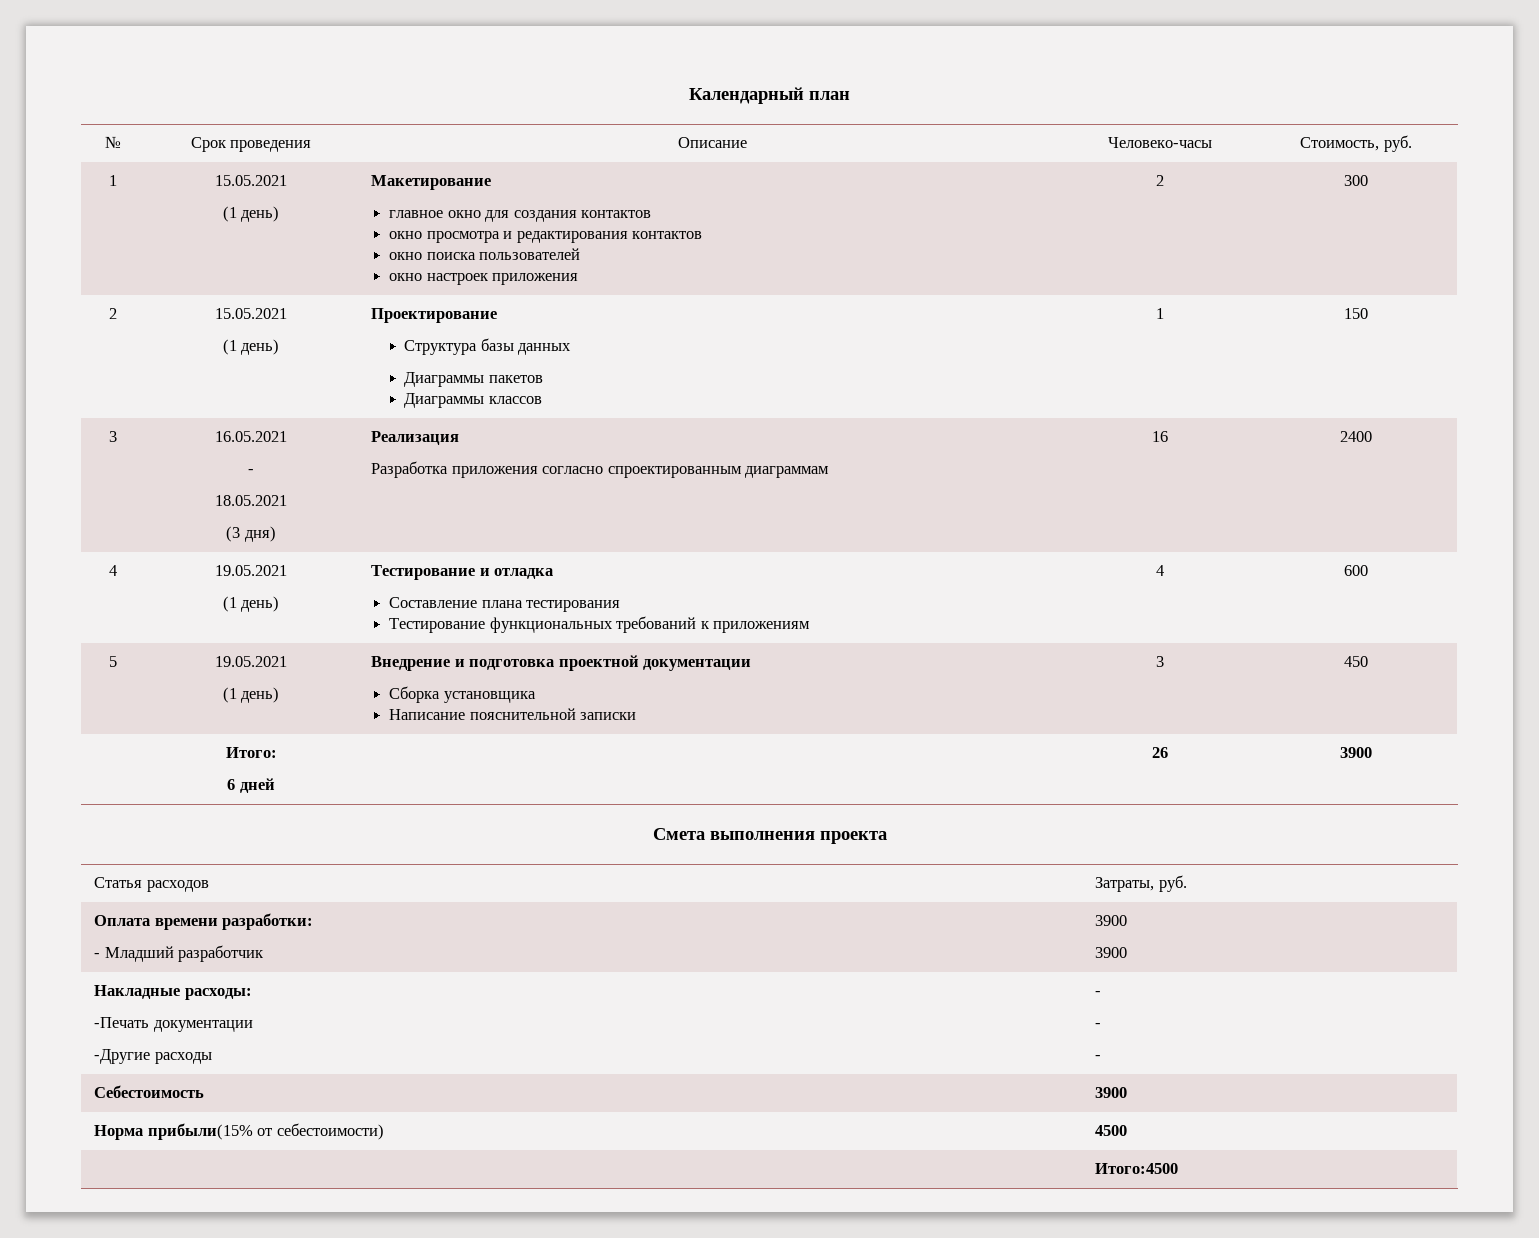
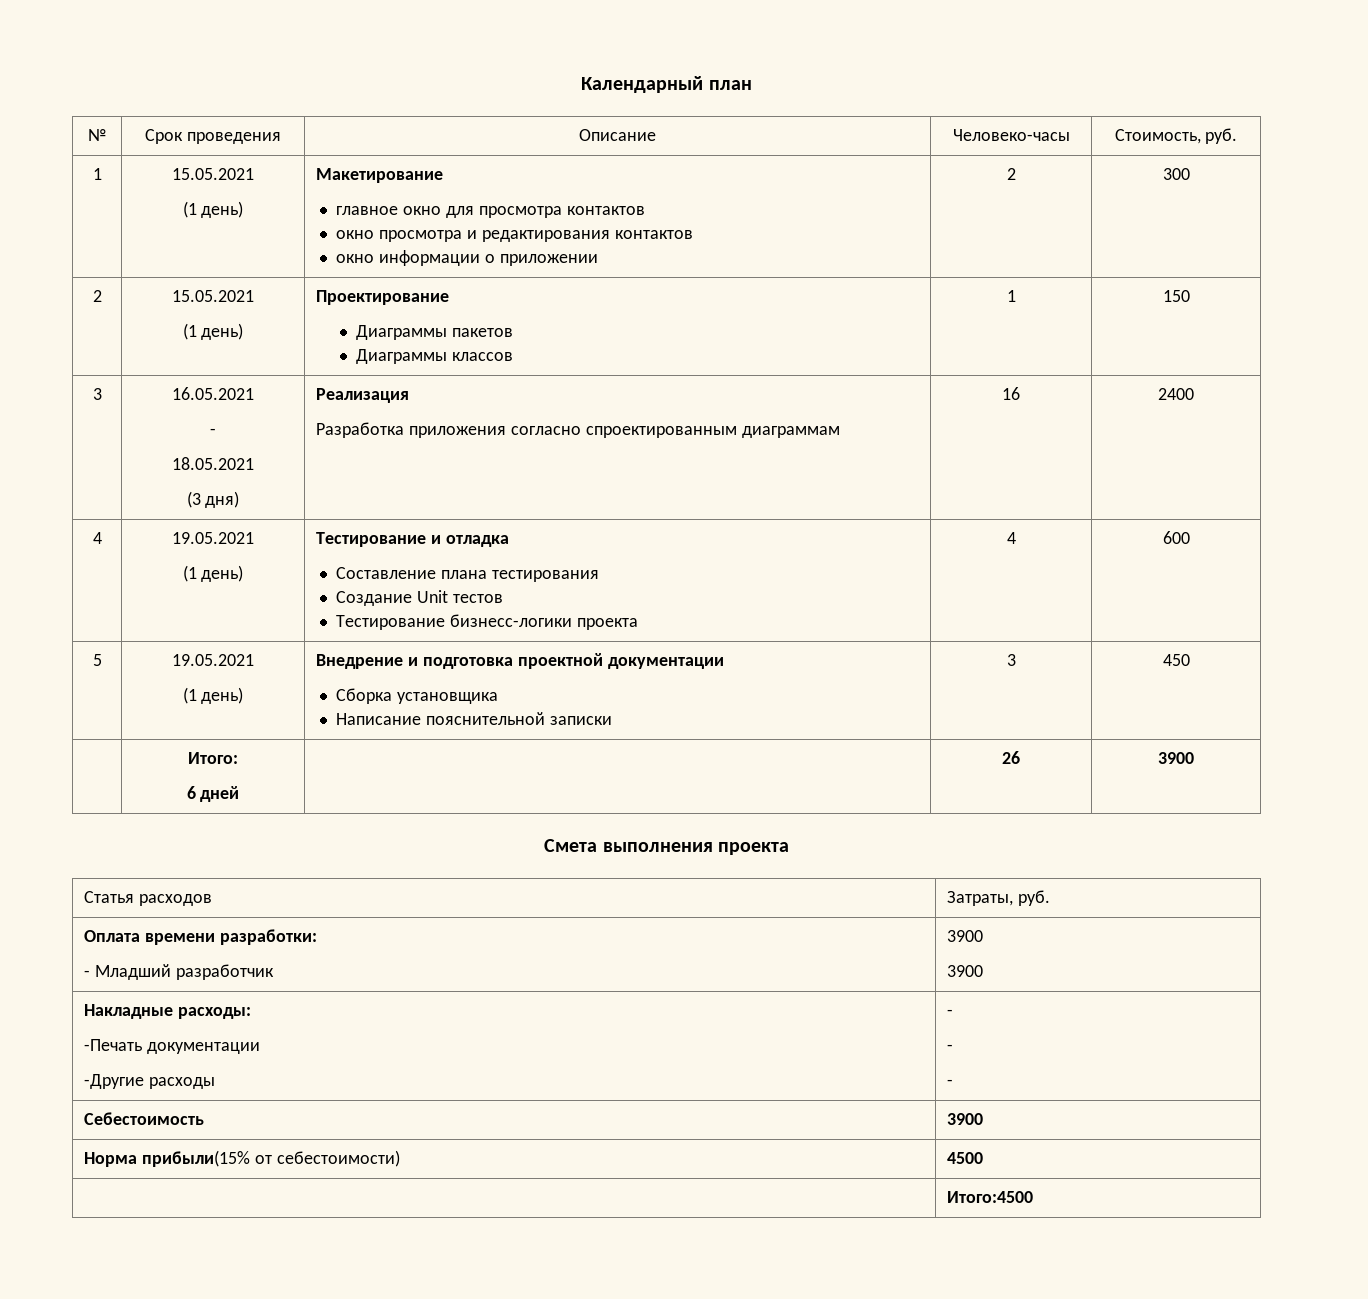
[513,210,577,222] создания -> [478,206,562,218] просмотра
[426,248,581,260] [389,273,579,285] поиска пользователей // окно настроек приложения -> [378,250,598,266] информации о приложении
[404,338,572,355] // Структура базы данных -> (450, 297) none
[389,616,811,633] Тестирование функциональных требований к приложениям -> [336,590,503,606] [336,614,638,630] Создание Unit тестов // Тестирование бизнесс-логики проекта

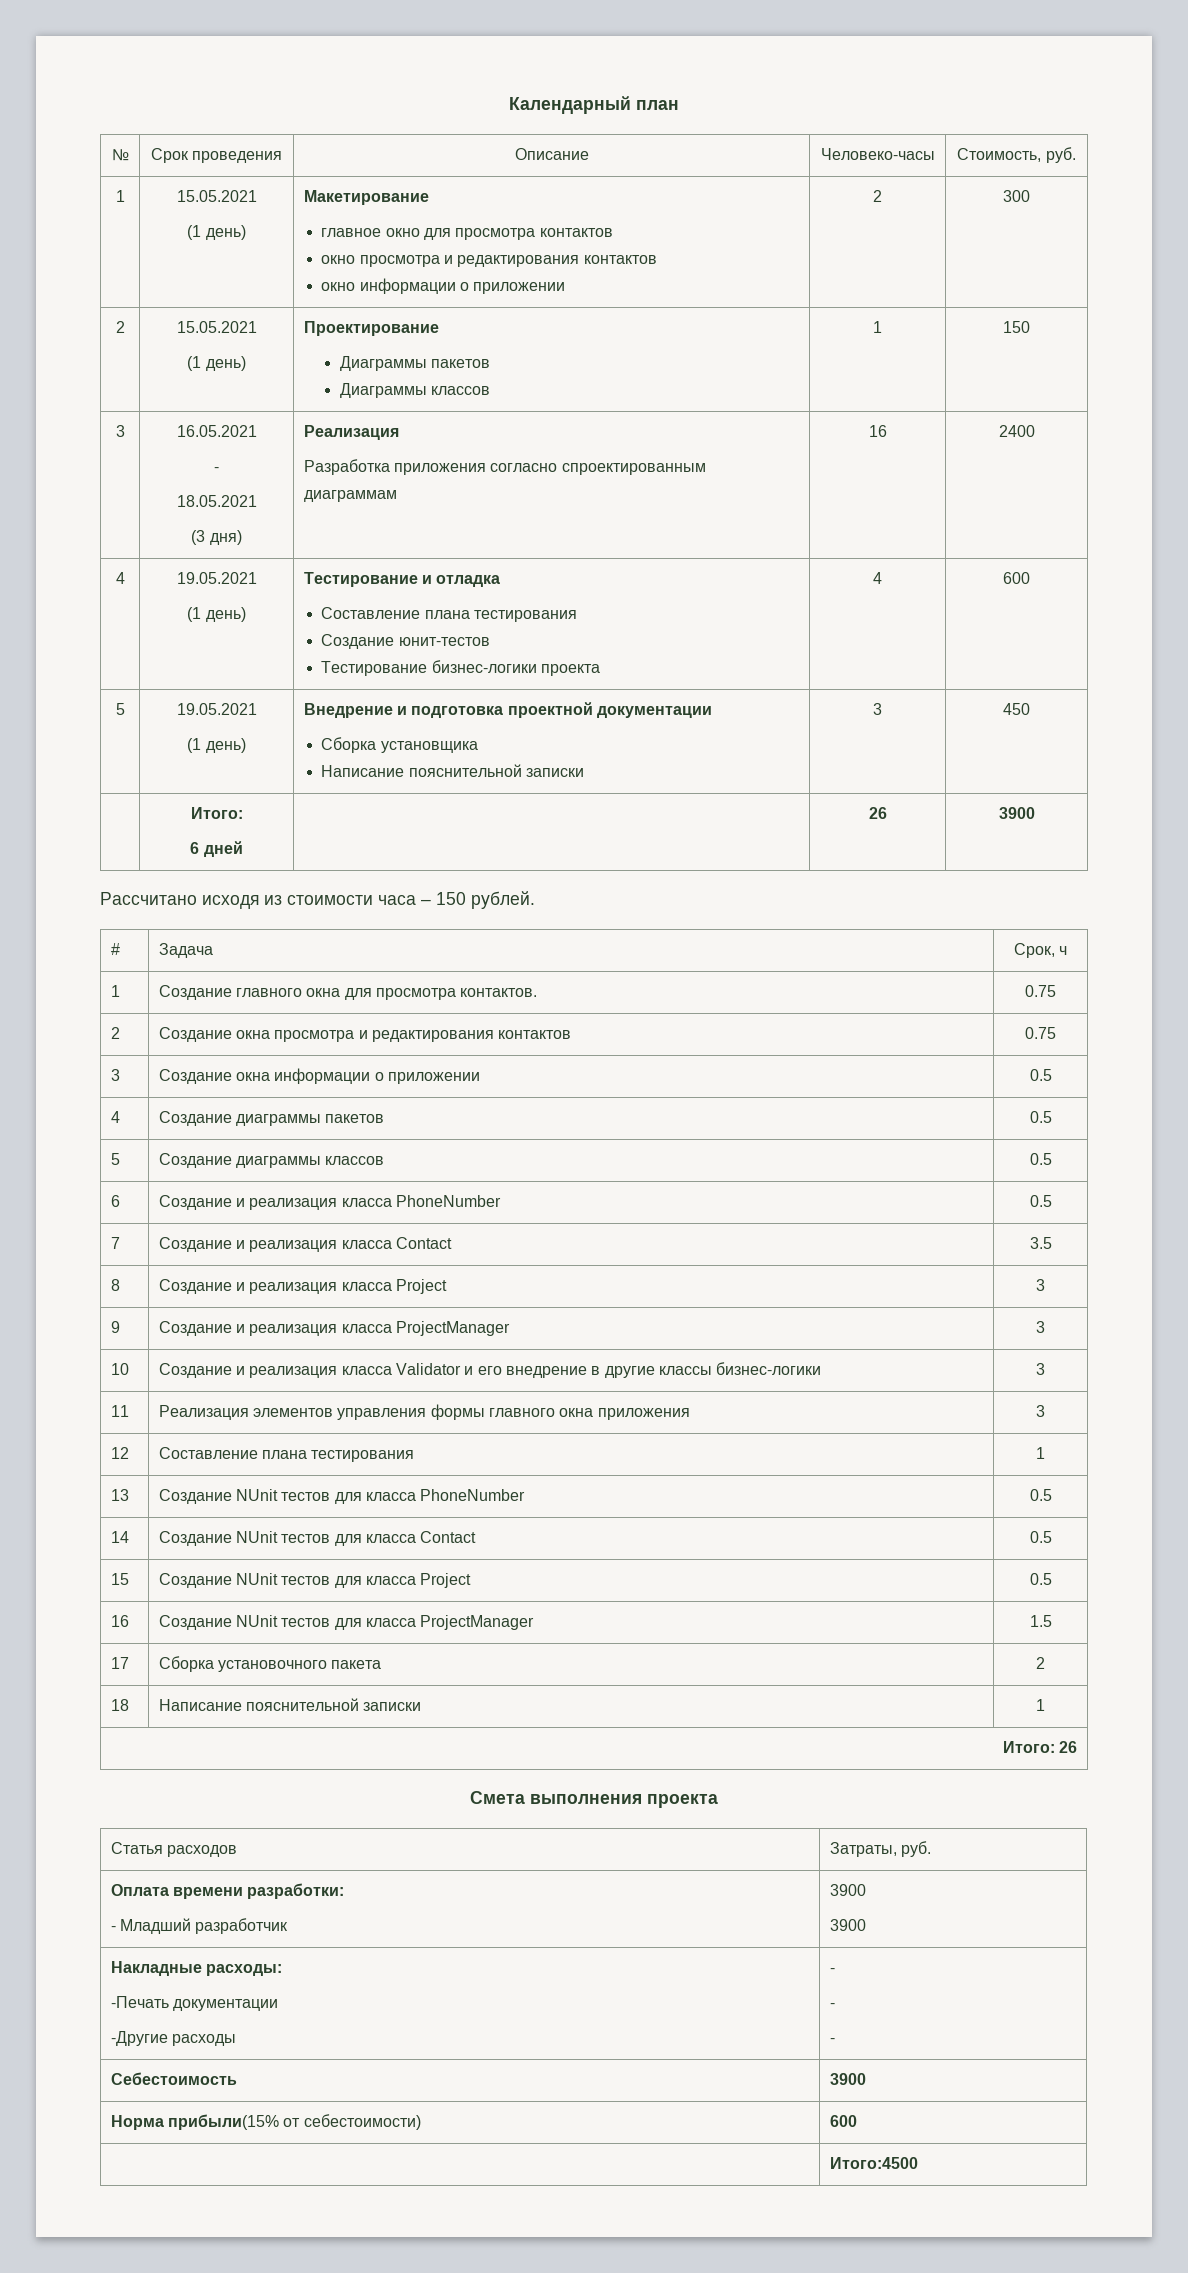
[416,590,503,603] [336,614,572,630] Unit тестов // Тестирование бизнесс-логики -> [398,637,490,646] [321,660,537,676] юнит-тестов // Тестирование бизнес-логики
(1194, 758) none -> [100,891,535,909] [110,943,120,955] [158,943,213,958] [1013,943,1068,958] [110,985,120,997] [158,985,538,1000] [1025,985,1056,997] [110,1027,120,1039] [158,1027,572,1042] [1025,1027,1056,1039] [110,1069,120,1081] [158,1068,481,1084] [1029,1069,1052,1081] [110,1111,120,1123] [158,1111,385,1126] [1029,1111,1052,1123] [110,1153,120,1165] [158,1153,385,1168] [1029,1153,1052,1165] [110,1195,120,1207] [158,1195,502,1210] [1029,1195,1052,1207] [110,1237,120,1249] [158,1237,453,1252] [1029,1237,1052,1249] [110,1279,120,1291] [158,1279,448,1294] [1036,1279,1045,1291] [110,1321,120,1333] [158,1321,511,1336] [1036,1321,1045,1333] [110,1363,129,1375] [158,1362,822,1378] [1036,1363,1045,1375] [110,1405,129,1417] [158,1404,690,1420] [1036,1405,1045,1417] [110,1447,129,1459] [158,1447,415,1462] [1036,1447,1045,1459] [110,1489,129,1501] [158,1489,526,1504] [1029,1489,1052,1501] [110,1531,129,1543] [158,1531,477,1546] [1029,1531,1052,1543] [110,1573,129,1585] [158,1573,472,1588] [1029,1573,1052,1585] [110,1615,129,1627] [158,1615,535,1630] [1029,1615,1052,1627] [110,1657,129,1669] [158,1656,382,1672] [1036,1657,1045,1669] [110,1699,129,1711] [158,1698,422,1711] [1036,1699,1045,1711] [1002,1741,1078,1753] // Рассчитано исходя из стоимости часа – 150 рублей. // # | Задача | Cрок, ч // 1 | Создание главного окна для просмотра контактов. | 0.75 // 2 | Создание окна просмотра и редактирования контактов | 0.75 // 3 | Создание окна информации о приложении | 0.5 // 4 | Создание диаграммы пакетов | 0.5 // 5 | Создание диаграммы классов | 0.5 // 6 | Создание и реализация класса PhoneNumber | 0.5 // 7 | Cоздание и реализация класса Contact | 3.5 // 8 | Cоздание и реализация класса Project | 3 // 9 | Cоздание и реализация класса ProjectManager | 3 // 10 | Cоздание и реализация класса Validator и его внедрение в другие классы бизнес-логики | 3 // 11 | Реализация элементов управления формы главного окна приложения | 3 // 12 | Составление плана тестирования | 1 // 13 | Создание NUnit тестов для класса PhoneNumber | 0.5 // 14 | Создание NUnit тестов для класса Contact | 0.5 // 15 | Создание NUnit тестов для класса Project | 0.5 // 16 | Создание NUnit тестов для класса ProjectManager | 1.5 // 17 | Сборка установочного пакета | 2 // 18 | Написание пояснительной записки | 1 // Итого: 26
[947,1152,984,1164] 4500 -> [829,2115,857,2127] 600

